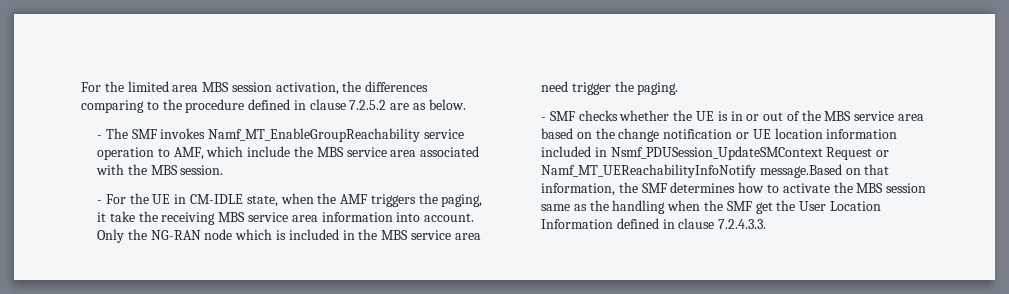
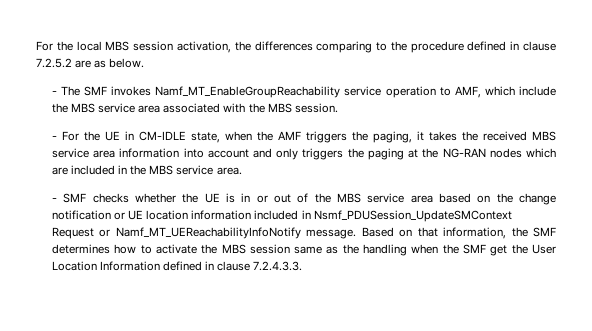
[81,81,199,92] For the limited area -> [36,41,102,51] For the local
[109,211,216,225] take the receiving -> [428,131,527,141] takes the received
[424,213,475,222] [97,229,286,243] account. Only the NG-RAN node which is -> [207,148,556,160] [51,167,68,175] account and only triggers the paging at the NG-RAN nodes which are
[454,233,481,240] [541,81,679,95] area need trigger the paging. -> [216,167,242,175] area.
[759,164,842,178] message.Based -> [306,227,394,239] message. Based

